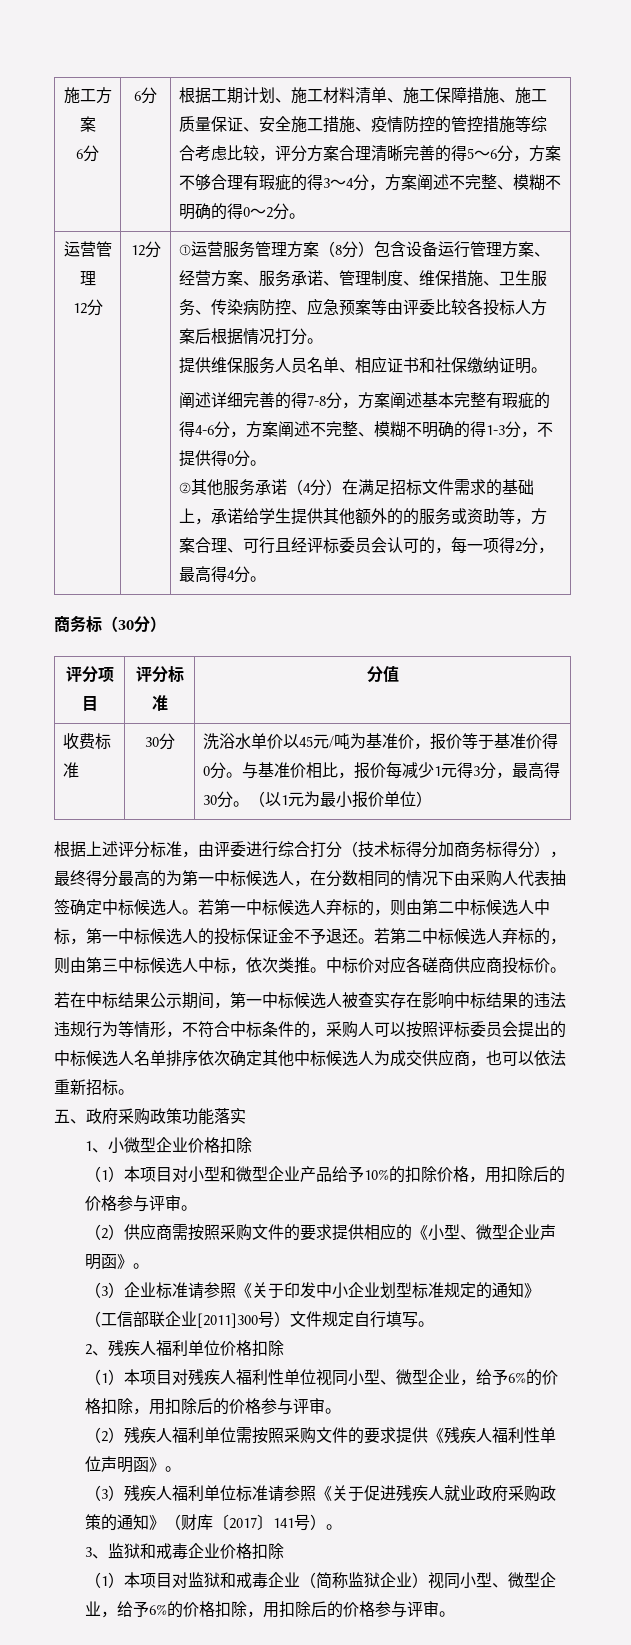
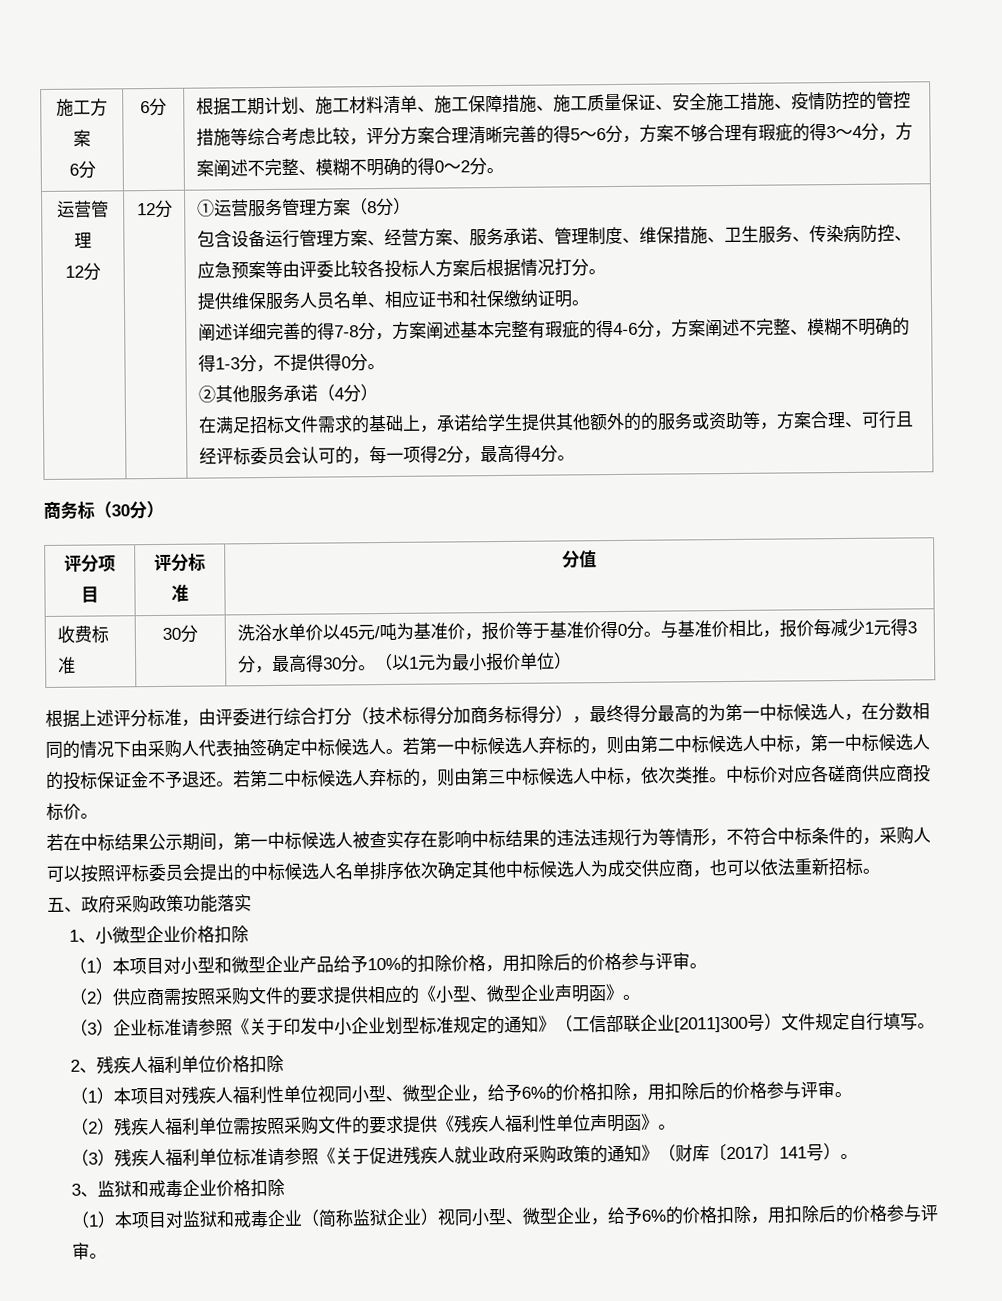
(375, 249) none -> (411, 206) //
(343, 487) none -> (378, 393) //

